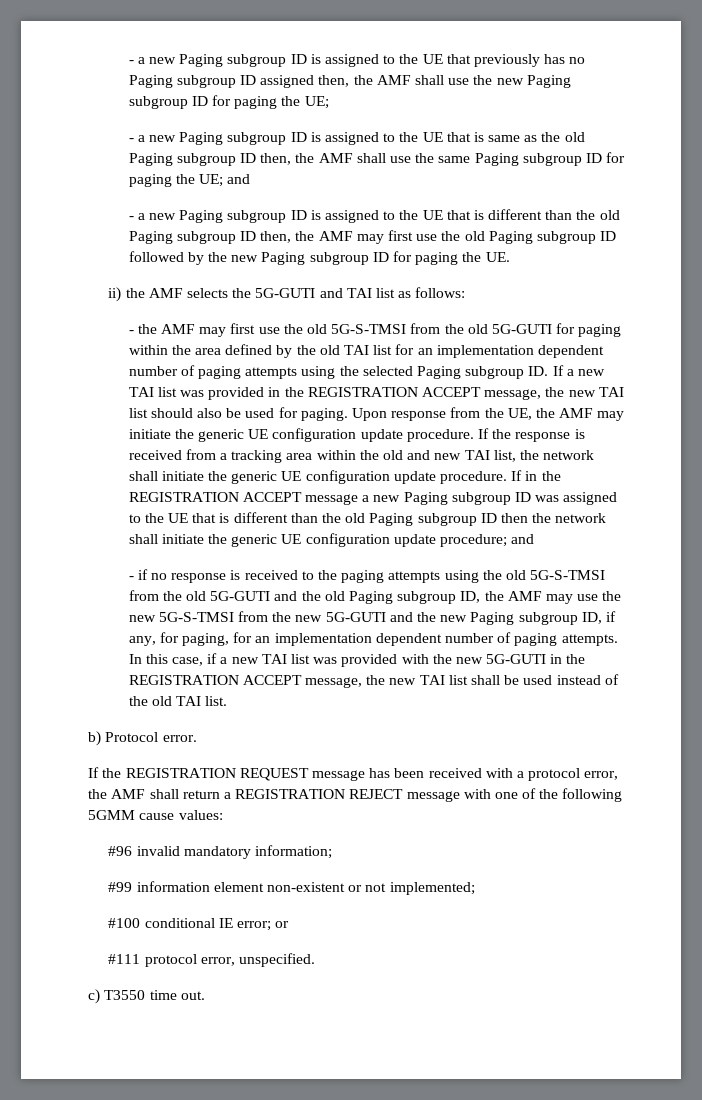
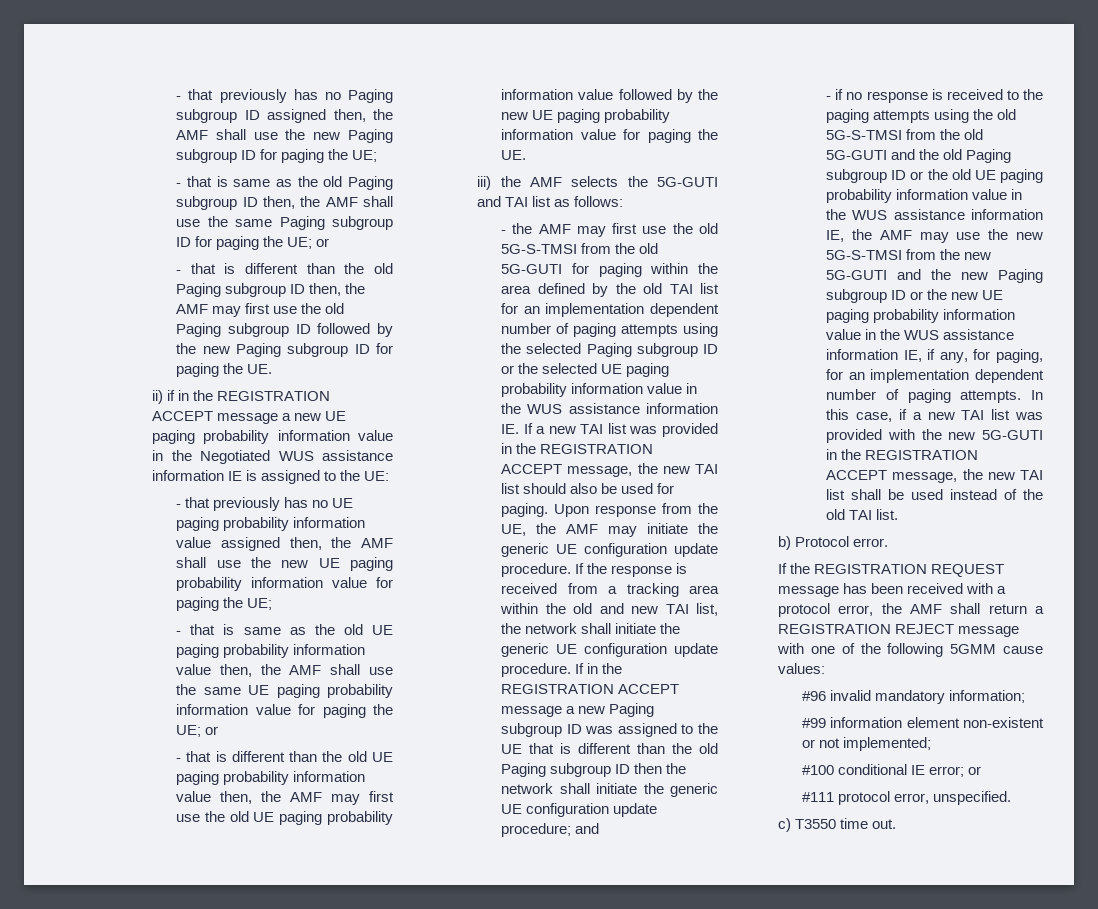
[128,54,443,67] - a new Paging subgroup ID is assigned to the UE -> [176,96,182,100] -
[137,132,443,145] a new Paging subgroup ID is assigned to the UE -> (182, 185) none
[227,174,251,184] [128,210,443,223] and // - a new Paging subgroup ID is assigned to the UE -> [316,238,330,247] [176,270,182,274] or // -
(122, 294) none -> [167,390,331,401] [152,411,347,424] [152,430,394,444] [152,450,393,464] [152,470,390,484] [176,497,354,511] [176,517,366,531] [176,537,394,551] [176,557,393,571] [176,577,393,591] [176,597,273,611] [176,624,393,635] [176,644,366,658] [176,664,393,677] [176,684,394,698] [176,704,393,718] [176,725,219,737] [176,751,393,762] [176,771,366,785] [176,791,394,805] [176,811,393,825] [501,89,718,103] [501,109,671,123] [501,129,718,143] [501,150,527,160] [477,176,492,190] if in the REGISTRATION ACCEPT message a new UE paging probability information value in the Negotiated WUS assistance information IE is assigned to the UE: // - that previously has no UE paging probability information value assigned then, the AMF shall use the new UE paging probability information value for paging the UE; // - that is same as the old UE paging probability information value then, the AMF shall use the same UE paging probability information value for paging the UE; or // - that is different than the old UE paging probability information value then, the AMF may first use the old UE paging probability information value followed by the new UE paging probability information value for paging the UE. // iii)
[528,366,549,376] ID. -> [703,344,718,354] [501,363,670,377] [501,383,698,397] [501,403,718,414] [501,424,520,434] ID or the selected UE paging probability information value in the WUS assistance information IE.
[460,591,481,603] ID, -> [891,169,1043,183] [826,189,1023,203] [826,209,1043,220] [826,230,845,242] ID or the old UE paging probability information value in the WUS assistance information IE,
[581,612,602,624] ID, -> [891,289,1004,300] [826,309,1016,323] [826,329,1015,340] [826,349,922,362] ID or the new UE paging probability information value in the WUS assistance information IE,

